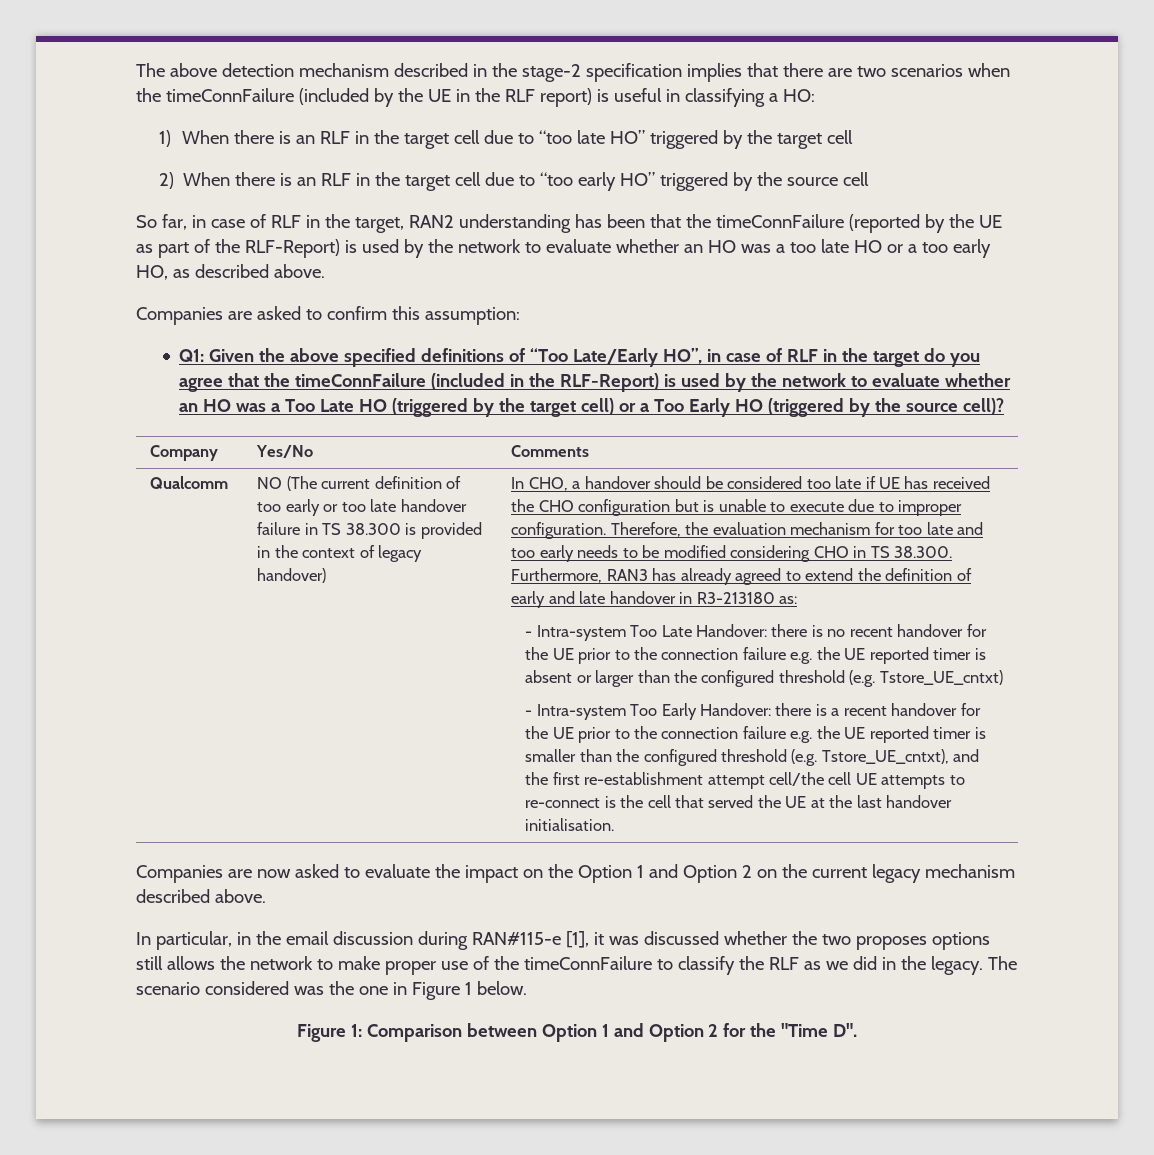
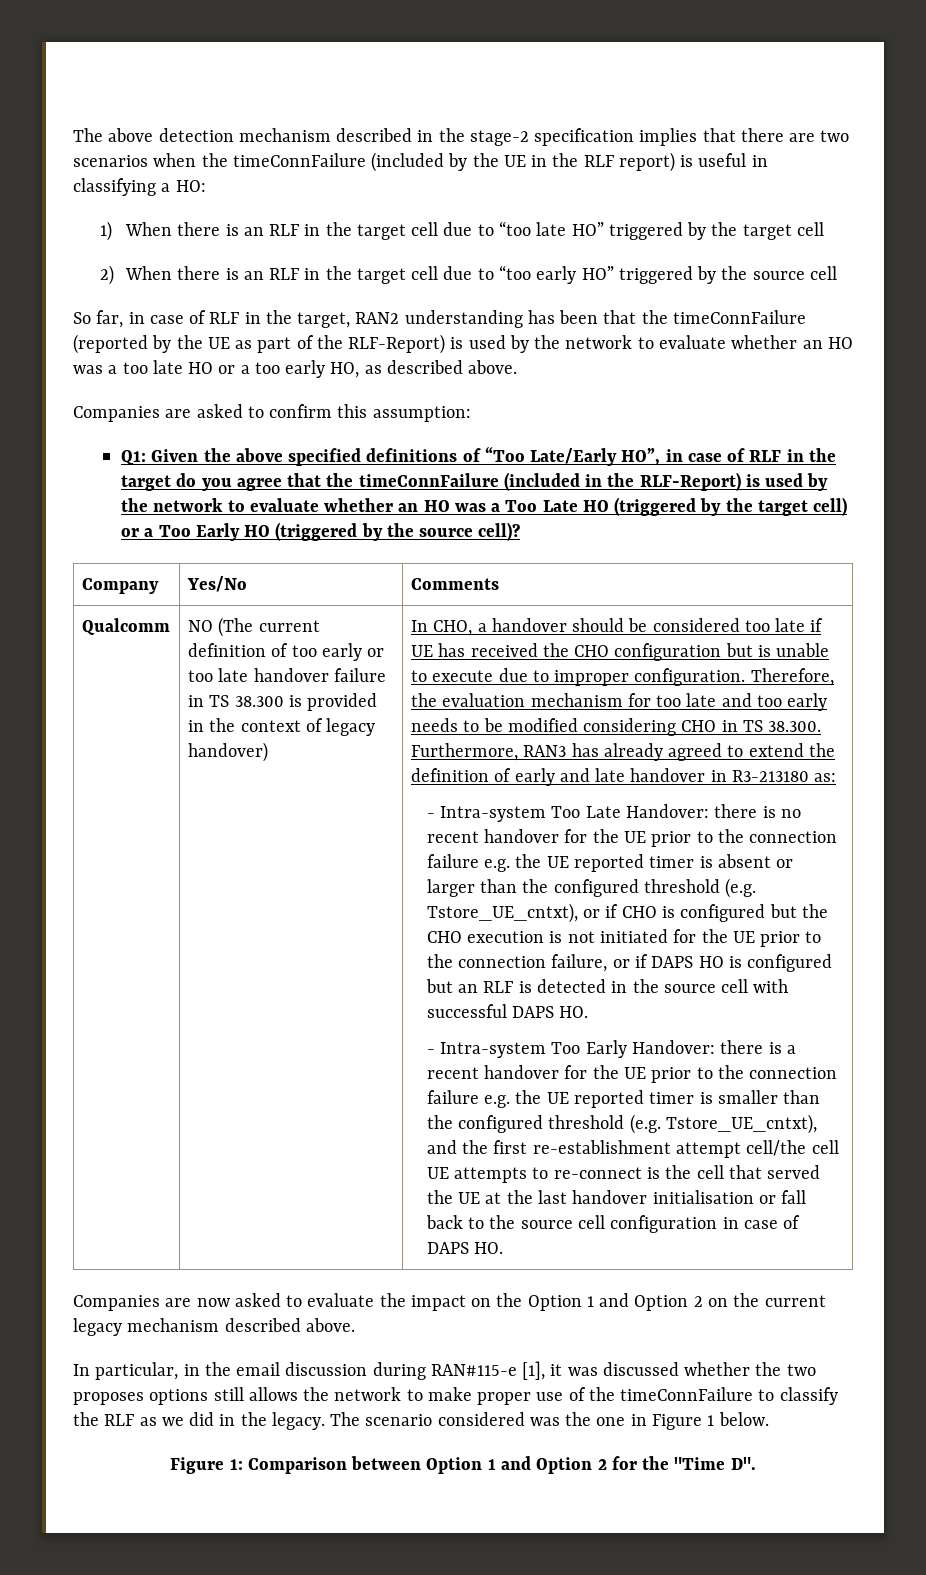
[879,670,1003,685] Tstore_UE_cntxt) -> [426,903,828,923] [426,929,822,947] [426,954,833,972] [425,979,789,993] [426,1004,589,1018] Tstore_UE_cntxt), or if CHO is configured but the CHO execution is not initiated for the UE prior to the connection failure, or if DAPS HO is configured but an RLF is detected in the source cell with successful DAPS HO.
[525,818,615,831] initialisation. -> [652,1190,807,1204] [425,1215,801,1233] [426,1242,504,1254] initialisation or fall back to the source cell configuration in case of DAPS HO.

